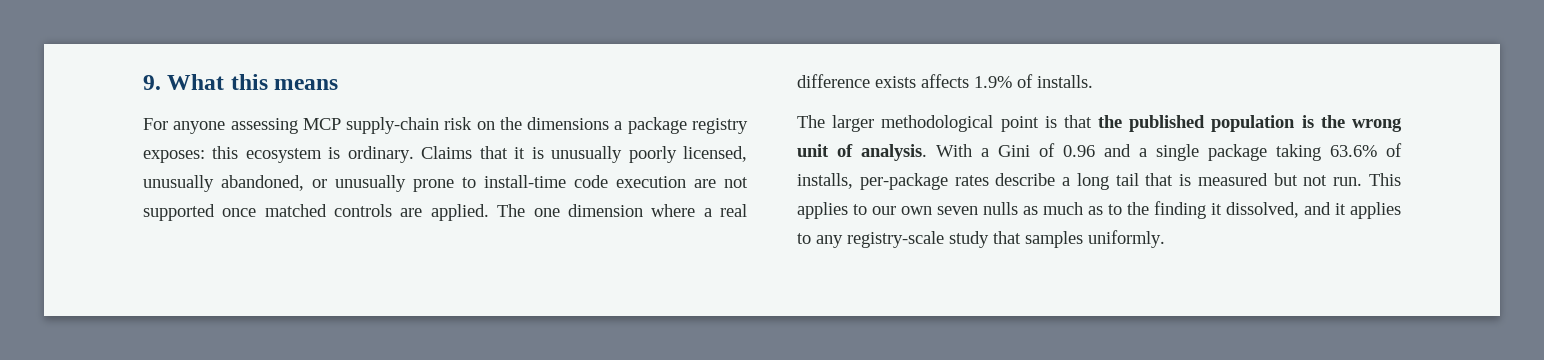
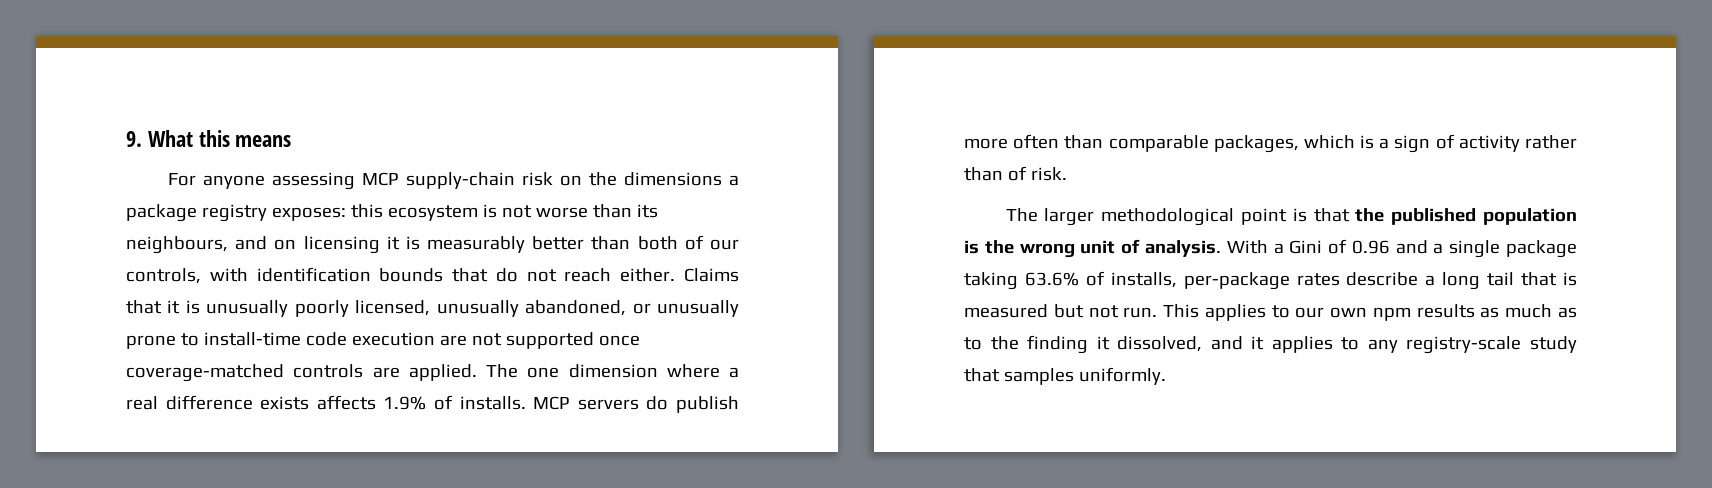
[347,146,414,163] ordinary. -> [501,204,658,218] [126,235,739,254] [126,267,676,284] not worse than its neighbours, and on licensing it is measurably better than both of our controls, with identification bounds that do not reach either.
[264,204,327,217] matched -> [126,364,284,382] coverage-matched
(1093, 81) none -> [533,396,740,413] [964,134,1577,153] [964,166,1067,181] MCP servers do publish more often than comparable packages, which is a sign of activity rather than of risk.
[937,202,1018,215] seven nulls -> [1372,304,1475,321] npm results

